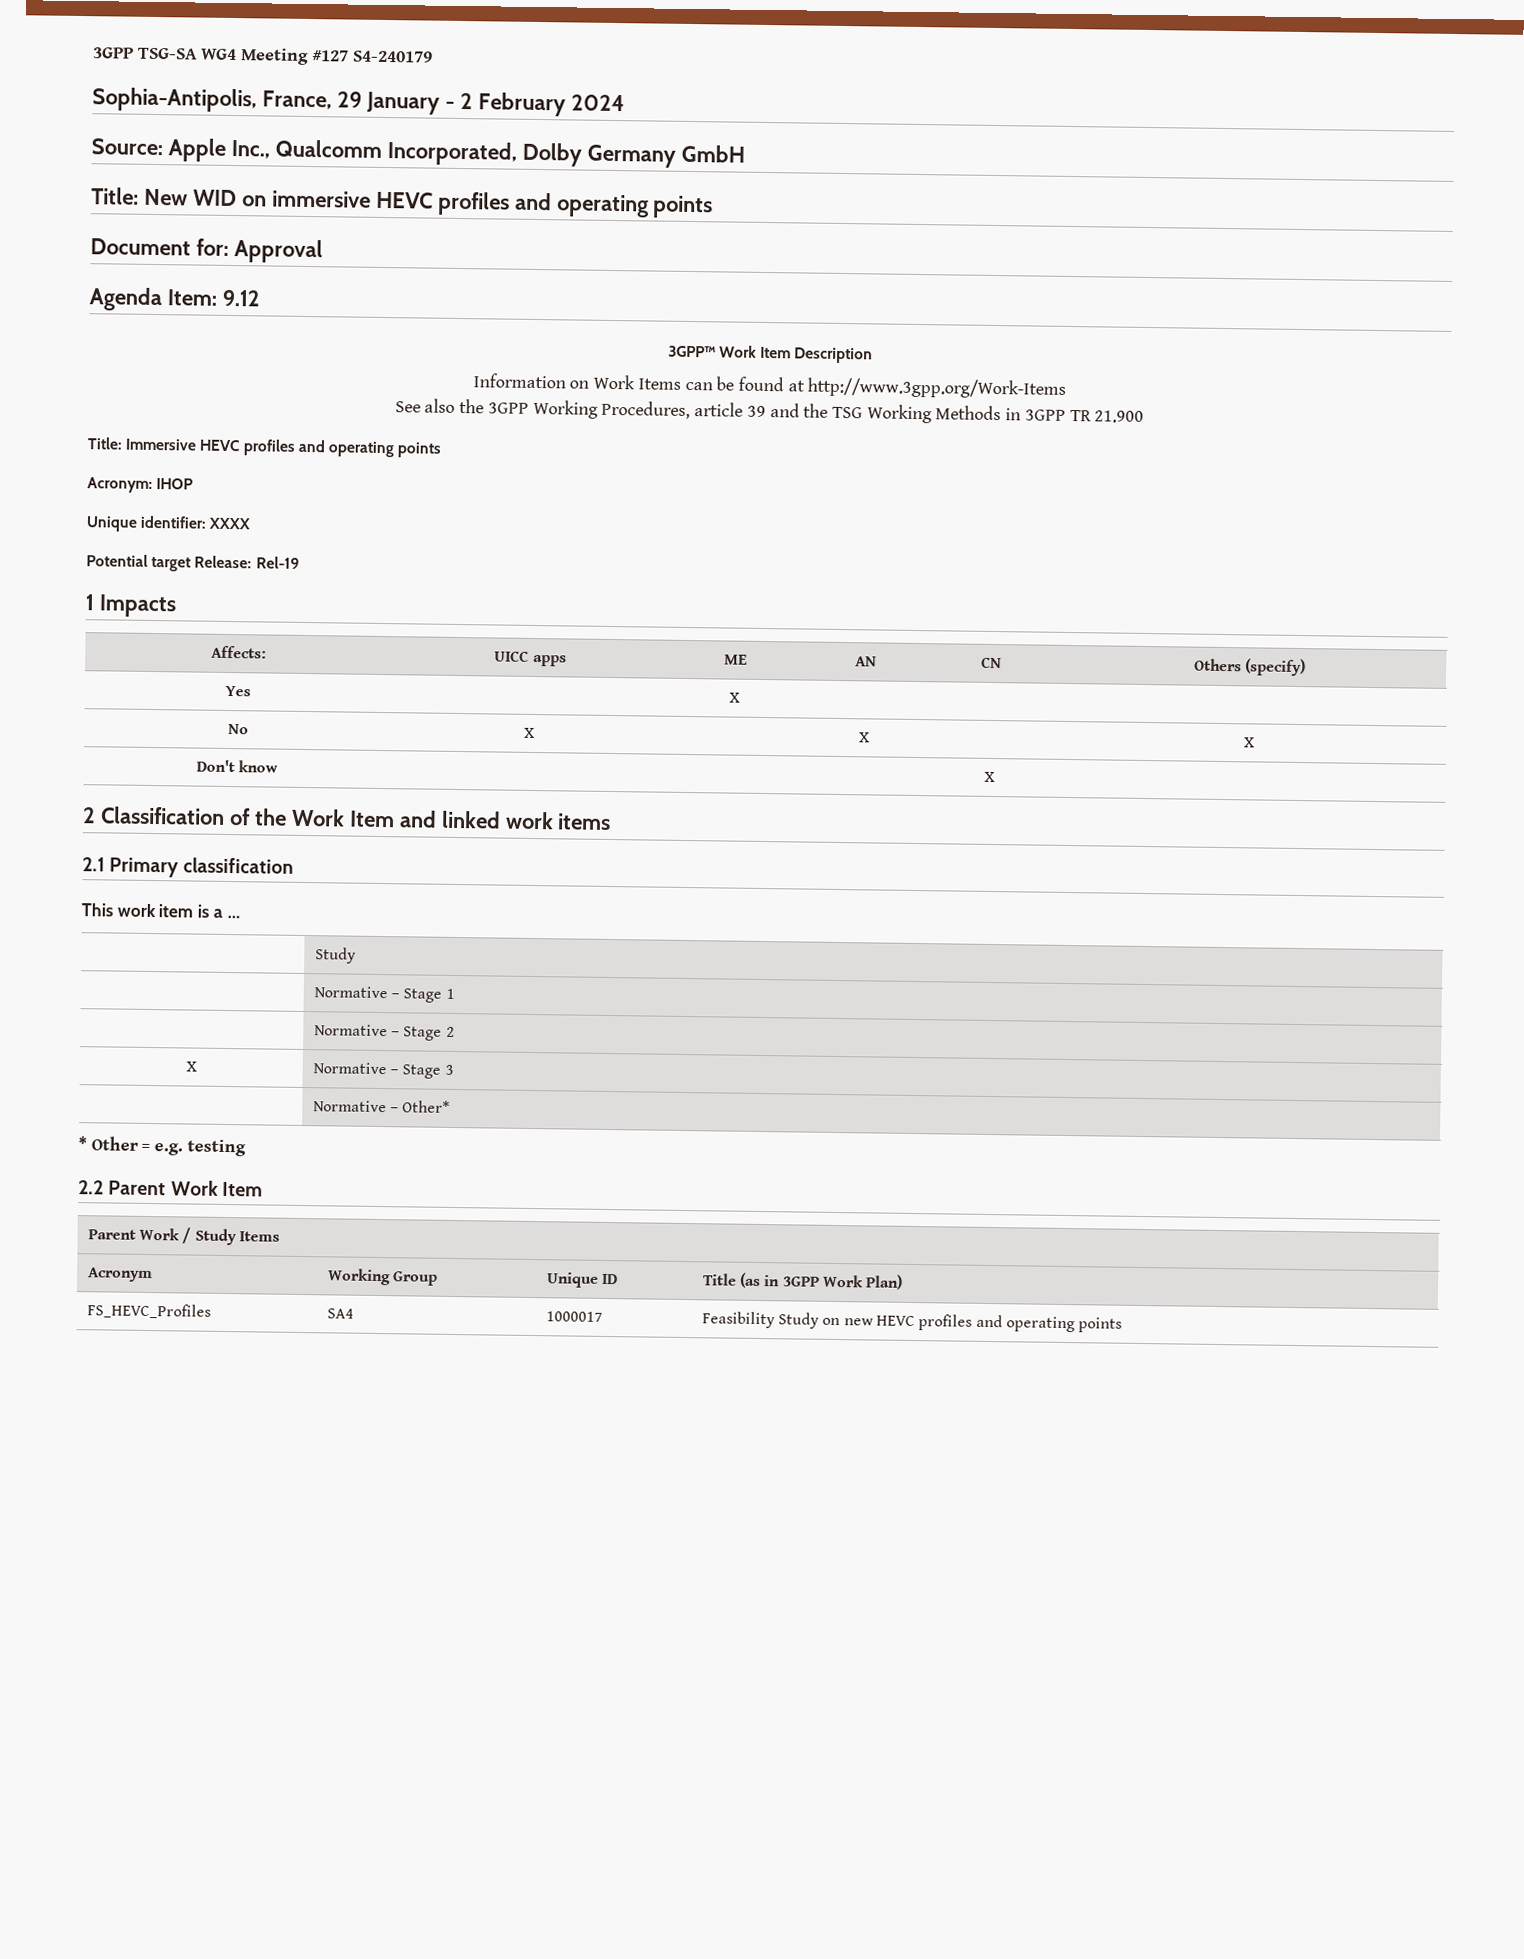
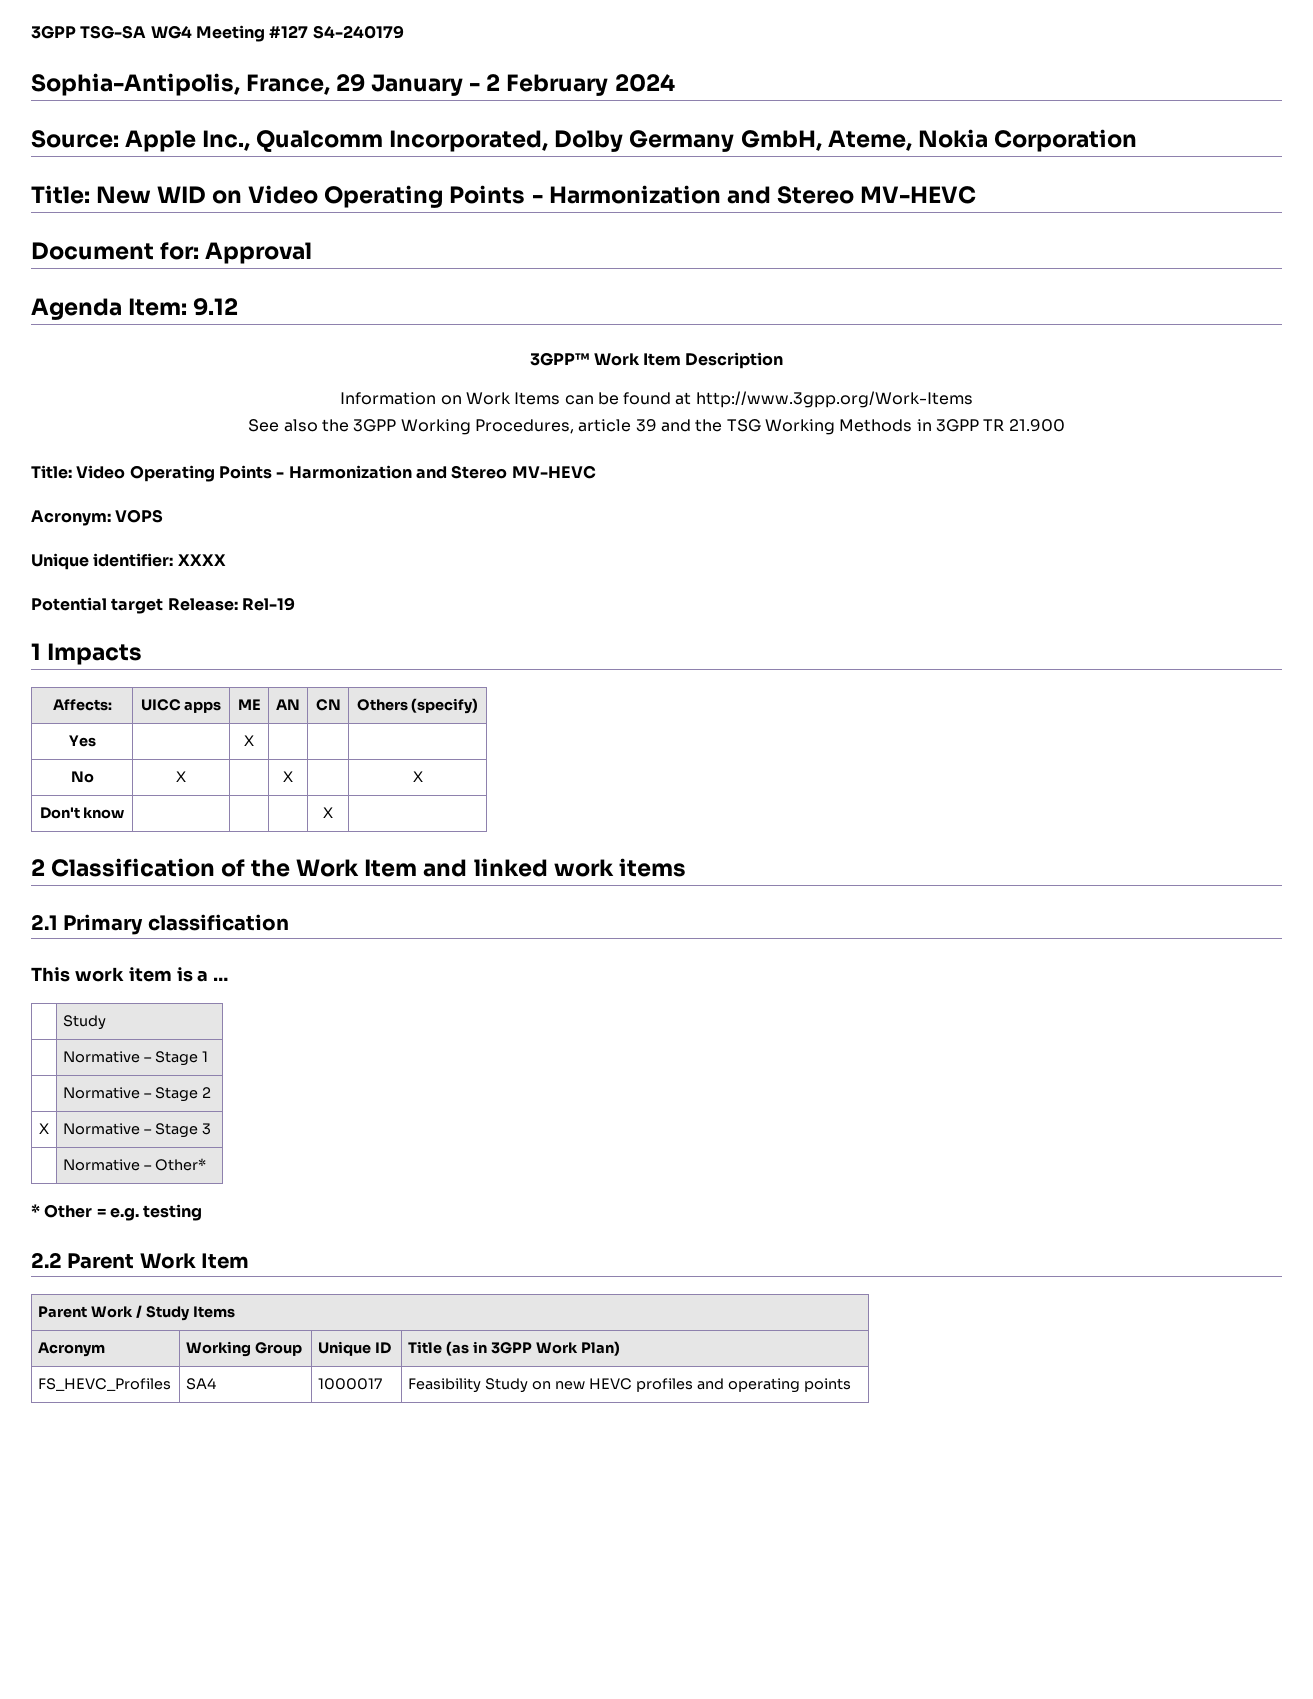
[680,144,745,163] GmbH -> [740,129,1137,152] GmbH, Ateme, Nokia Corporation
[271,190,714,219] immersive HEVC profiles and operating points -> [248,185,976,208] Video Operating Points - Harmonization and Stereo MV-HEVC
[125,438,442,458] Immersive HEVC profiles and operating points -> [76,465,596,482] Video Operating Points - Harmonization and Stereo MV-HEVC
[156,478,194,490] IHOP -> [115,509,164,523] VOPS

